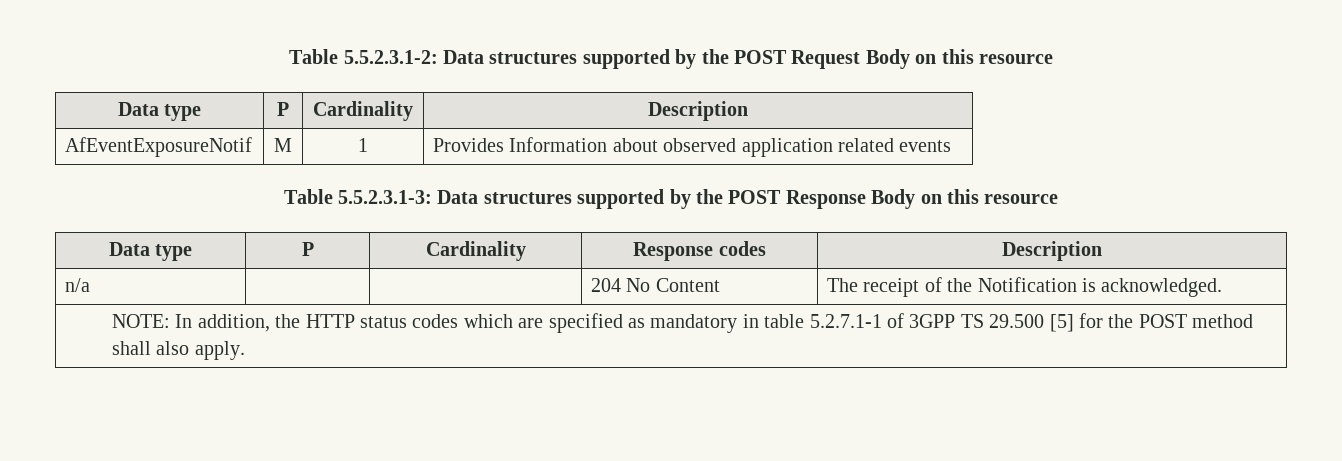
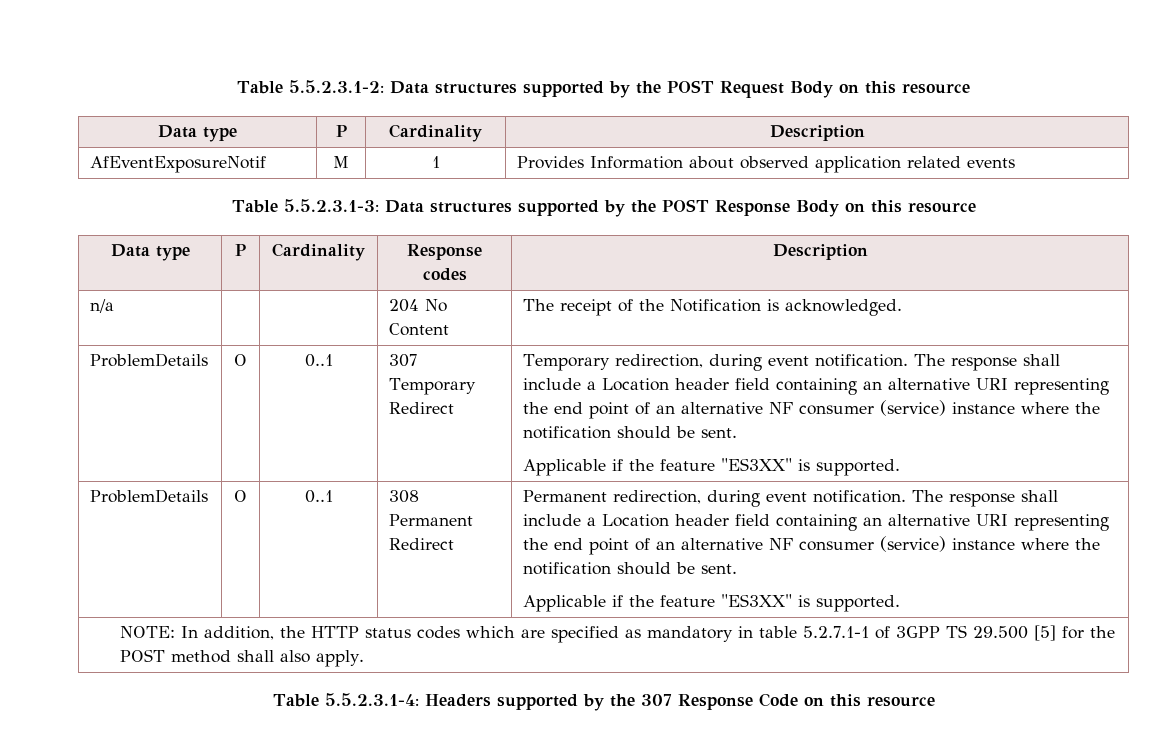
(1223, 287) none -> [90,353,209,367] [234,354,247,366] [304,354,333,367] [389,354,418,367] [389,378,477,395] [389,402,455,414] [523,354,1061,371] [523,378,1110,395] [523,400,1101,419] [523,426,738,439] [523,458,901,476] [90,489,209,503] [234,490,247,502] [304,490,333,503] [389,490,420,503] [389,514,474,526] [389,538,455,550] [523,490,1059,507] [523,514,1110,531] [523,536,1101,555] [523,562,738,575] [523,594,901,612] // ProblemDetails | O | 0..1 | 307 Temporary Redirect | Temporary redirection, during event notification. The response shall include a Location header field containing an alternative URI representing the end point of an alternative NF consumer (service) instance where the notification should be sent. // Applicable if the feature "ES3XX" is supported. // ProblemDetails | O | 0..1 | 308 Permanent Redirect | Permanent redirection, during event notification. The response shall include a Location header field containing an alternative URI representing the end point of an alternative NF consumer (service) instance where the notification should be sent. // Applicable if the feature "ES3XX" is supported.
(245, 350) none -> [272,693,935,711] // Table 5.5.2.3.1-4: Headers supported by the 307 Response Code on this resource

